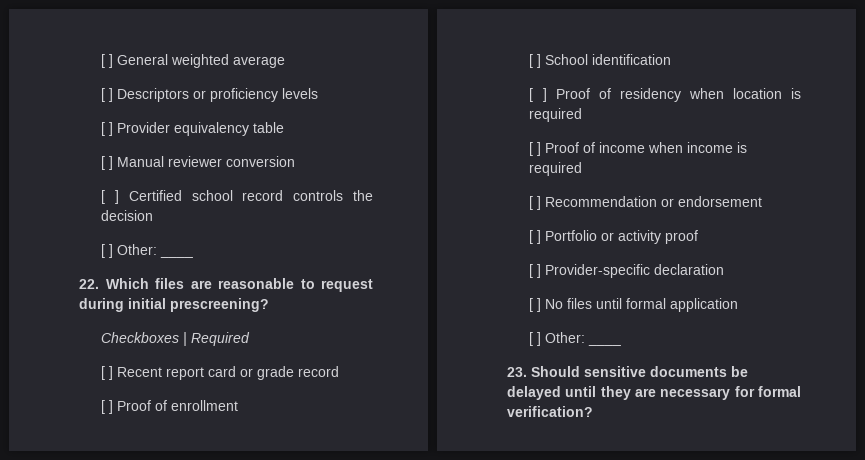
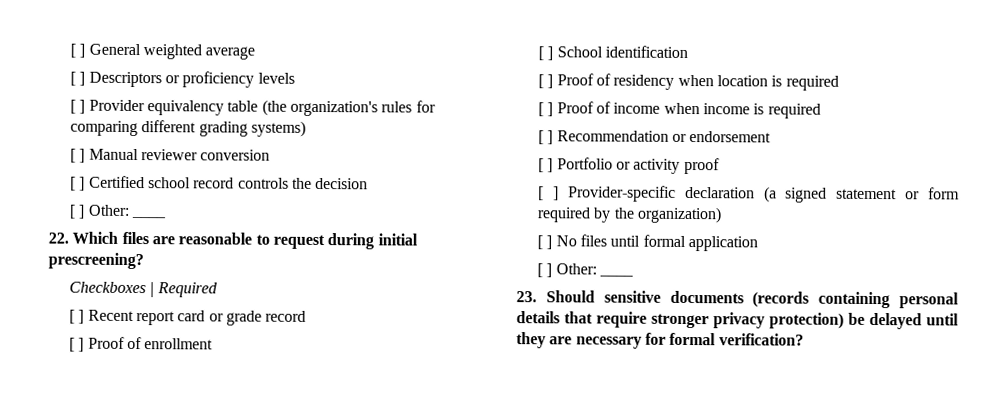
(285, 127) none -> [261,99,436,117] [70,120,306,137] (the organization's rules for comparing different grading systems)
(725, 269) none -> [763,186,960,203] [537,206,722,224] (a signed statement or form required by the organization)
(727, 371) none -> [752,291,959,309] [516,311,844,329] (records containing personal details that require stronger privacy protection)

